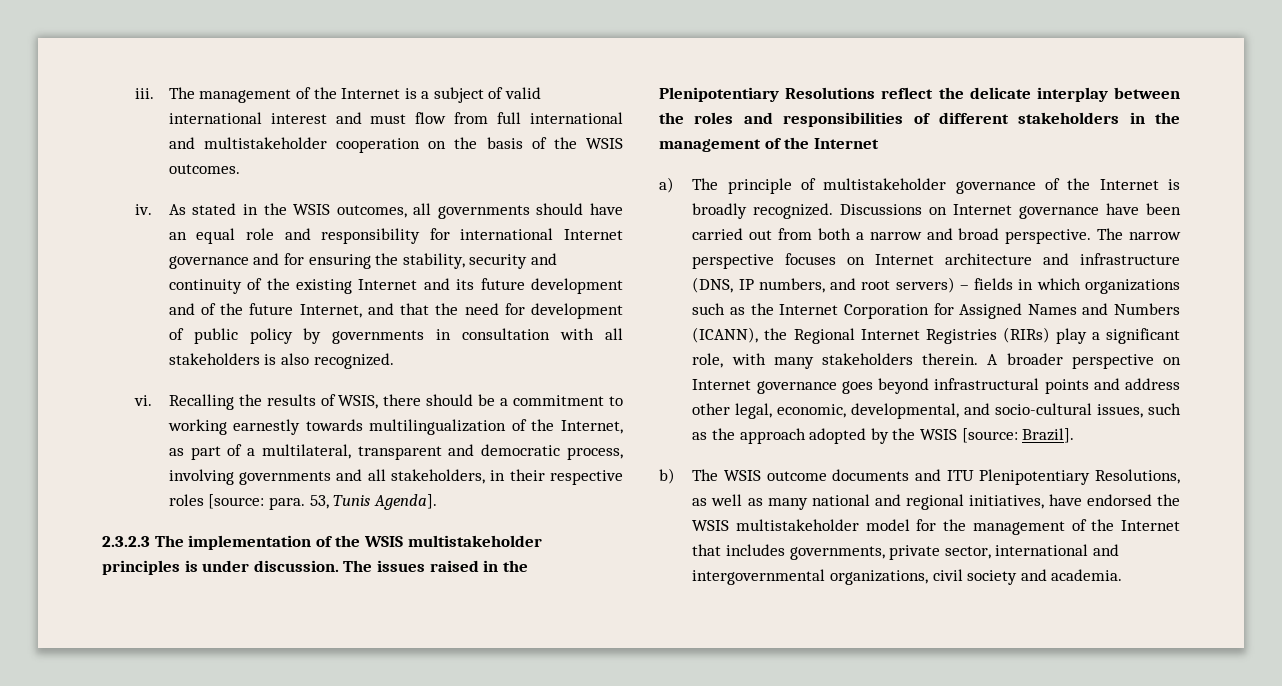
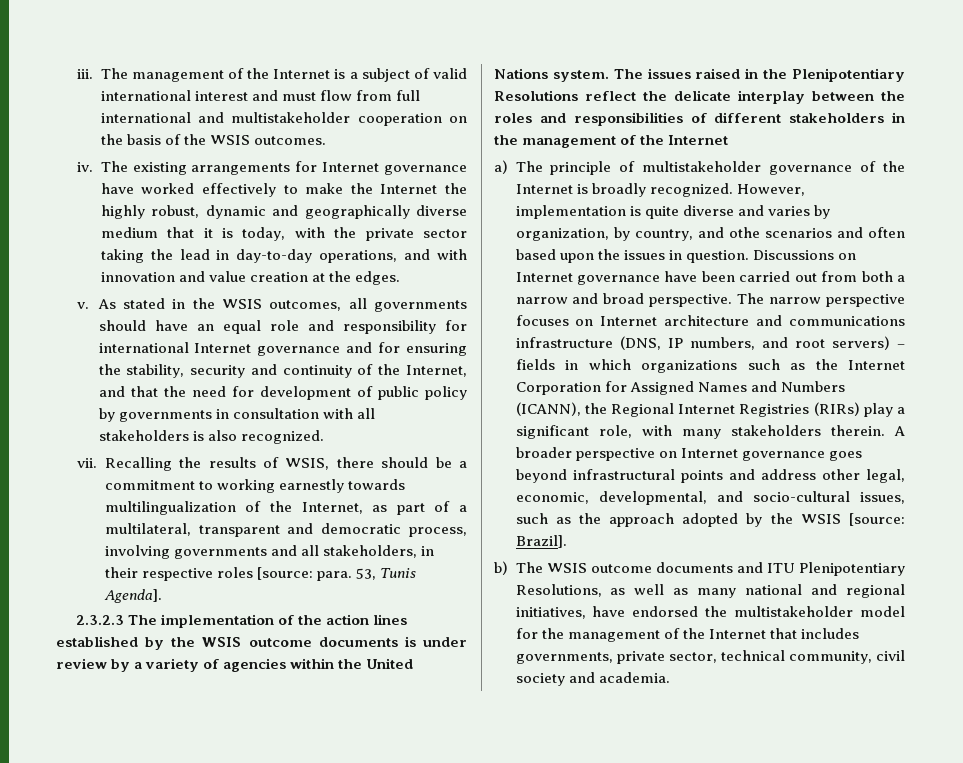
(153, 209) none -> [100,161,467,175] [100,183,468,197] [100,205,467,219] [100,227,468,241] [100,249,468,263] [100,271,401,285] [77,302,90,309] The existing arrangements for Internet governance have worked effectively to make the Internet the highly robust, dynamic and geographically diverse medium that it is today, with the private sector taking the lead in day-to-day operations, and with innovation and value creation at the edges. // v.
[295,278,623,294] [168,303,294,315] existing Internet and its future development and of the future -> (401, 369) none
[134,395,153,406] vi. -> [77,458,98,468] vii.
[363,535,542,547] [102,560,339,575] WSIS multistakeholder principles is under discussion. -> [326,614,408,625] [56,636,468,650] [56,658,414,672] [494,68,609,82] action lines established by the WSIS outcome documents is under review by a variety of agencies within the United Nations system.
(834, 211) none -> [736,184,805,196] [515,205,830,219] [515,227,905,241] [515,249,749,263] However, implementation is quite diverse and varies by organization, by country, and othe scenarios and often based upon the issues in question.
(1070, 259) none -> [789,316,905,326] communications
[692,520,730,531] WSIS -> (728, 611) none
[995,544,1119,556] [692,569,928,585] international and intergovernmental organizations, -> [720,650,872,664] technical community,

